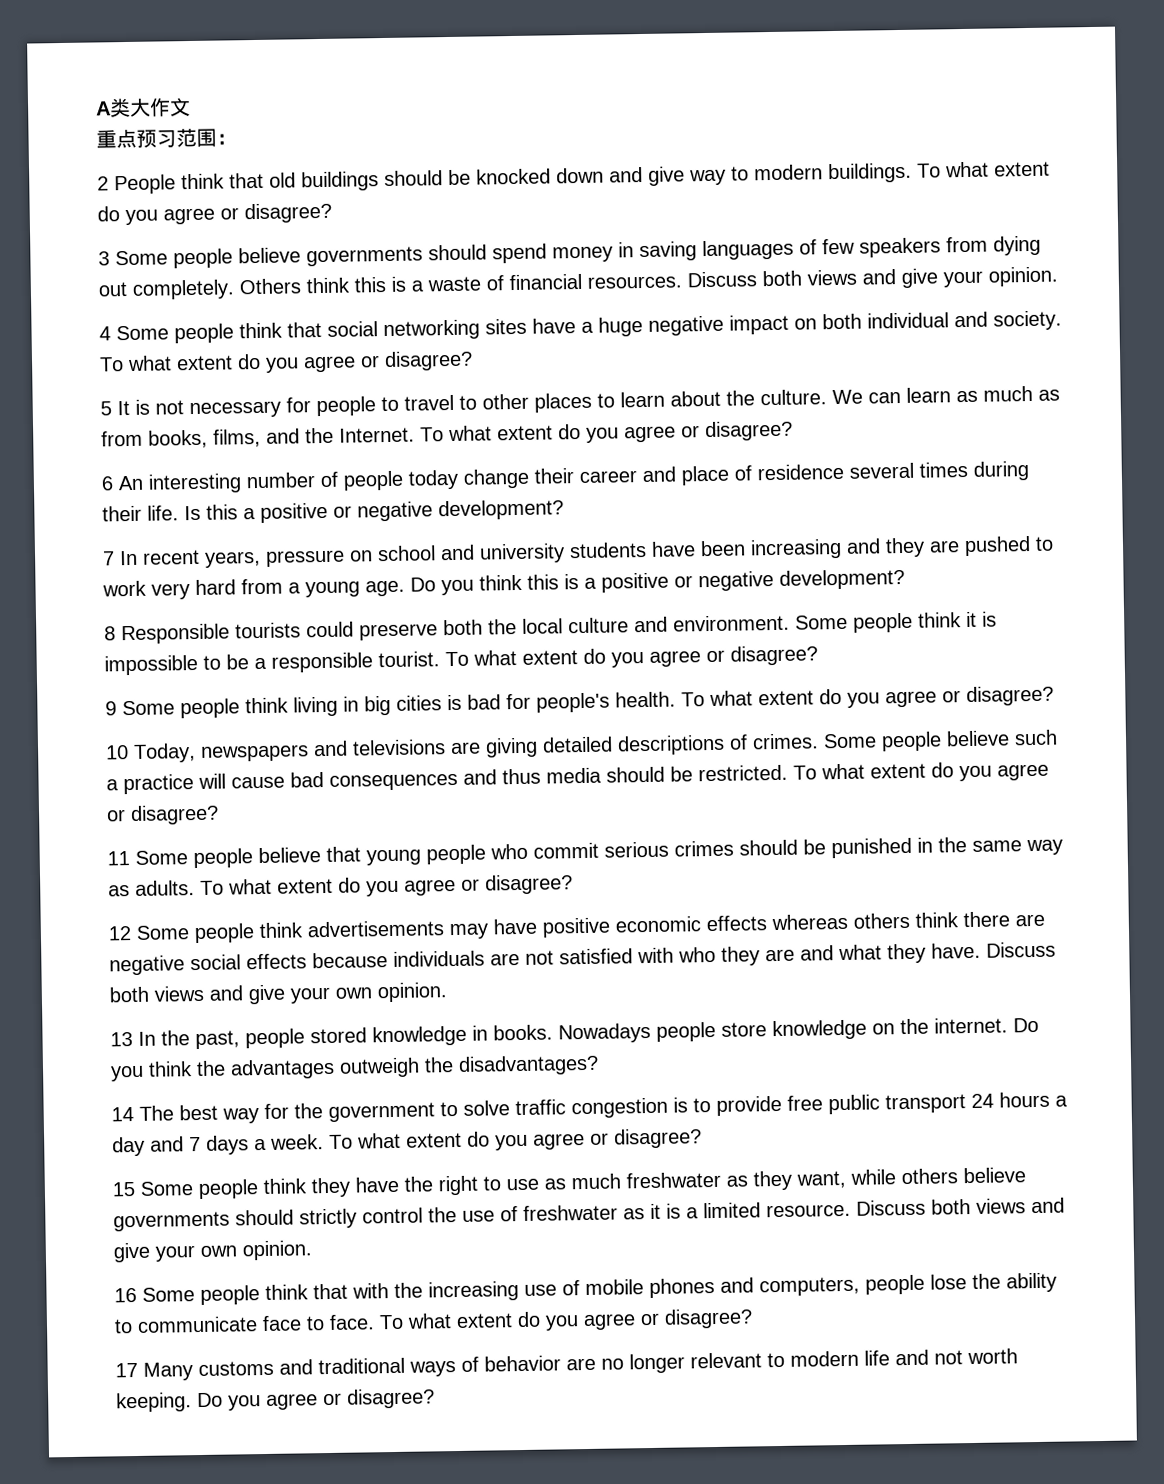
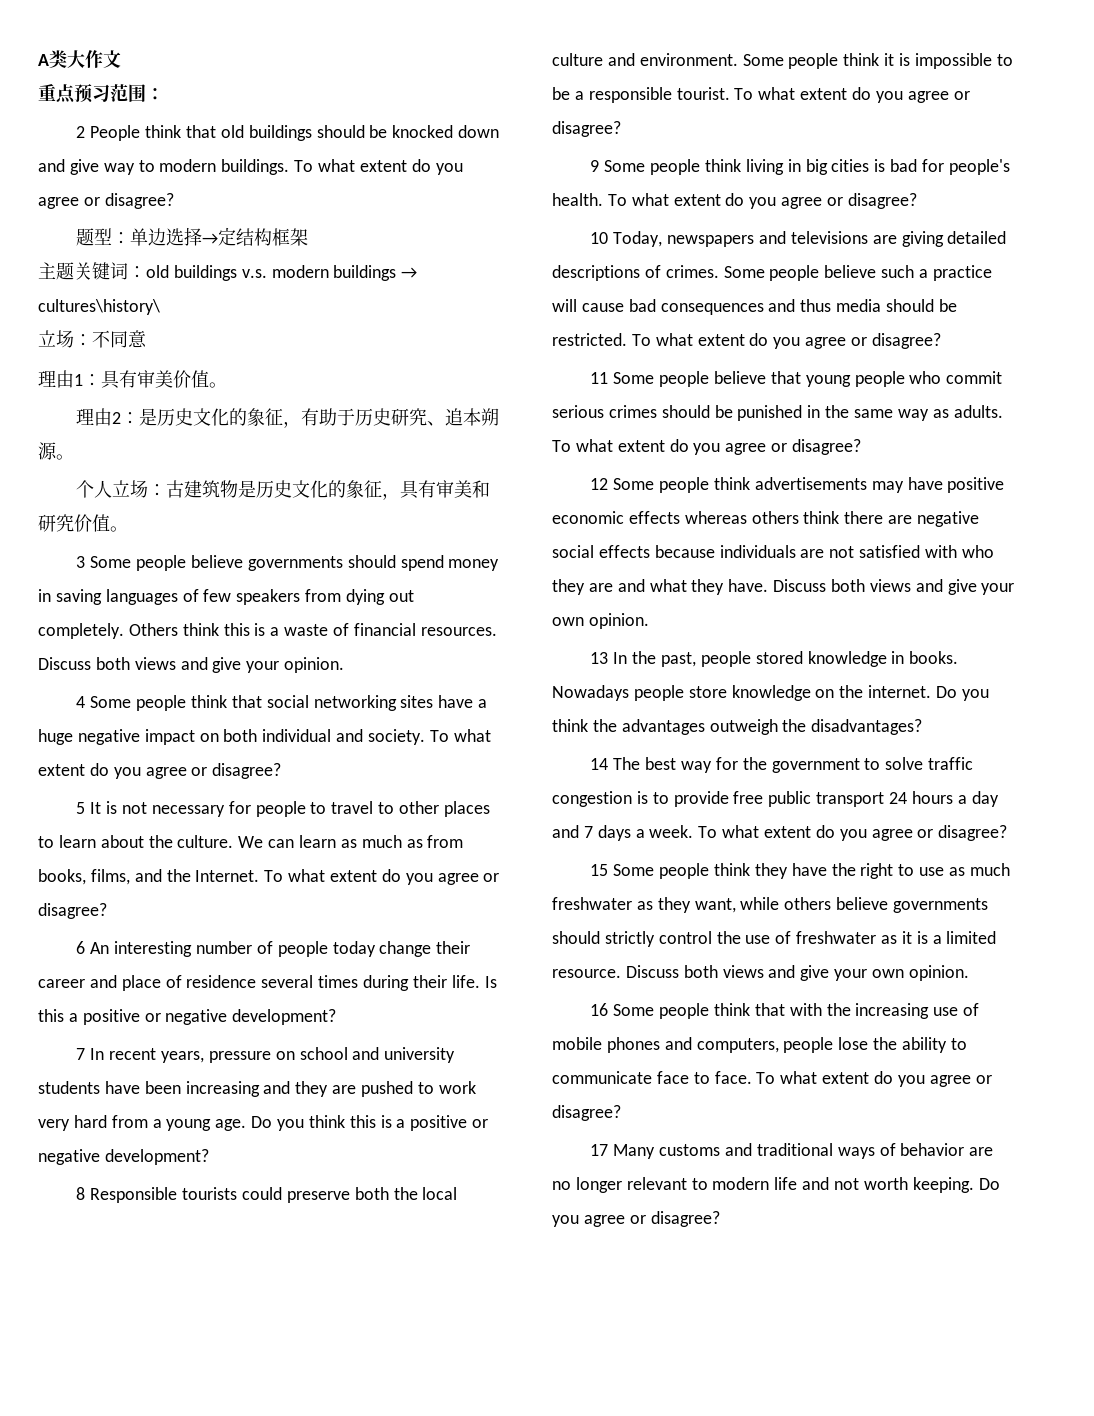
(332, 213) none -> [76,227,309,246] [38,262,418,281] [38,299,160,315] [38,330,147,348] [38,370,227,389] [76,408,500,428] [38,442,74,460] [76,480,491,500] [38,514,128,532] // 题型：单边选择→定结构框架 // 主题关键词：old buildings v.s. modern buildings → cultures\history\ // 立场：不同意 // 理由1：具有审美价值。 // 理由2：是历史文化的象征，有助于历史研究、追本朔源。 // 个人立场：古建筑物是历史文化的象征，具有审美和研究价值。

